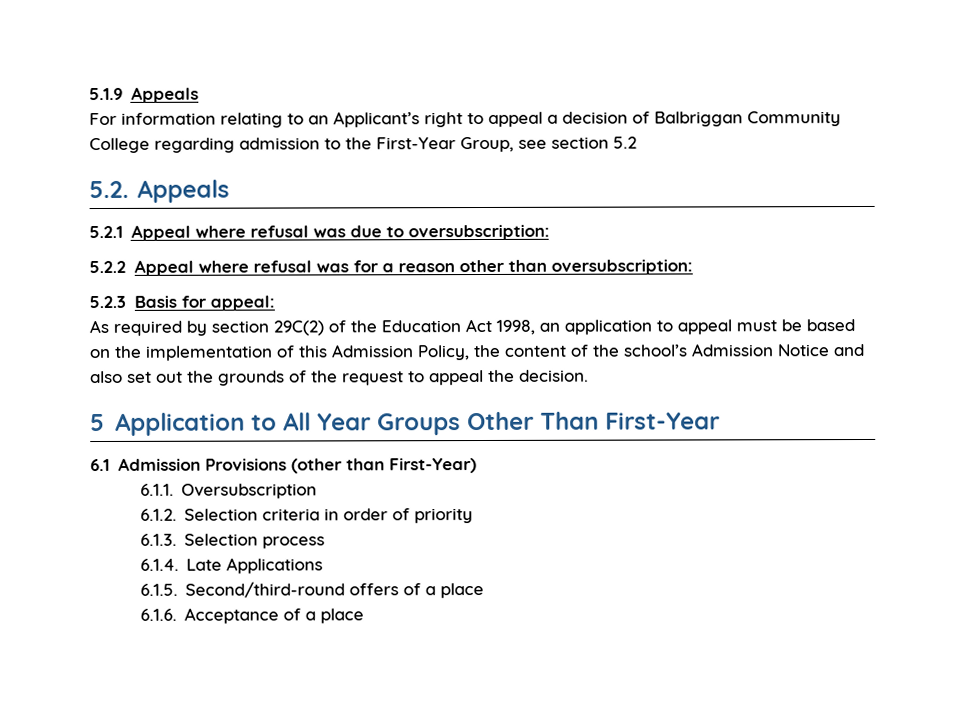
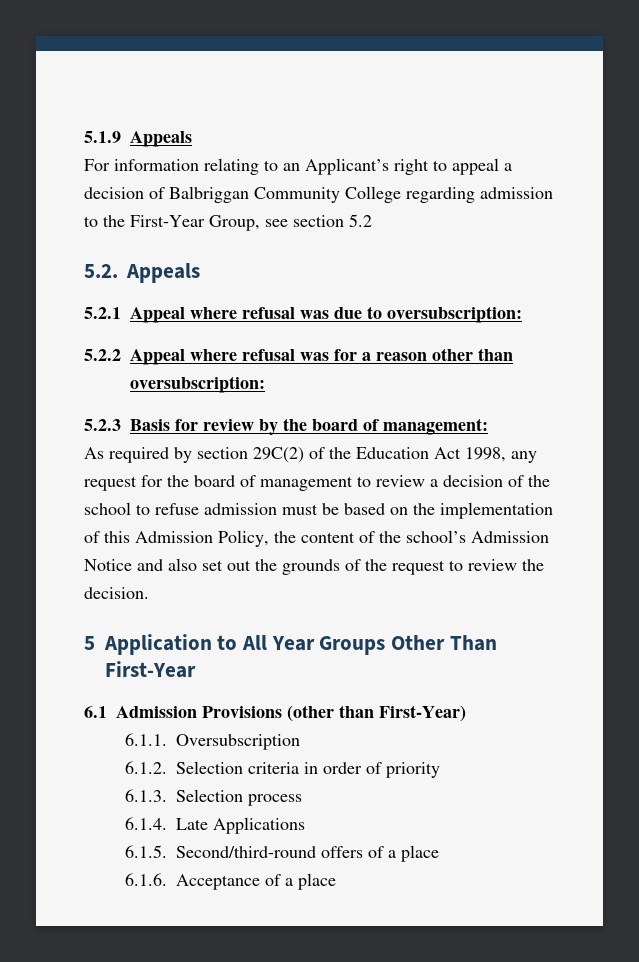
[209,295,275,311] appeal: -> [203,418,488,435] review by the board of management:
[539,319,732,335] an application to appeal -> [511,451,537,463] [84,475,550,491] [84,502,277,515] any request for the board of management to review a decision of the school to refuse admission
[429,369,484,386] appeal -> [468,559,517,571] review

